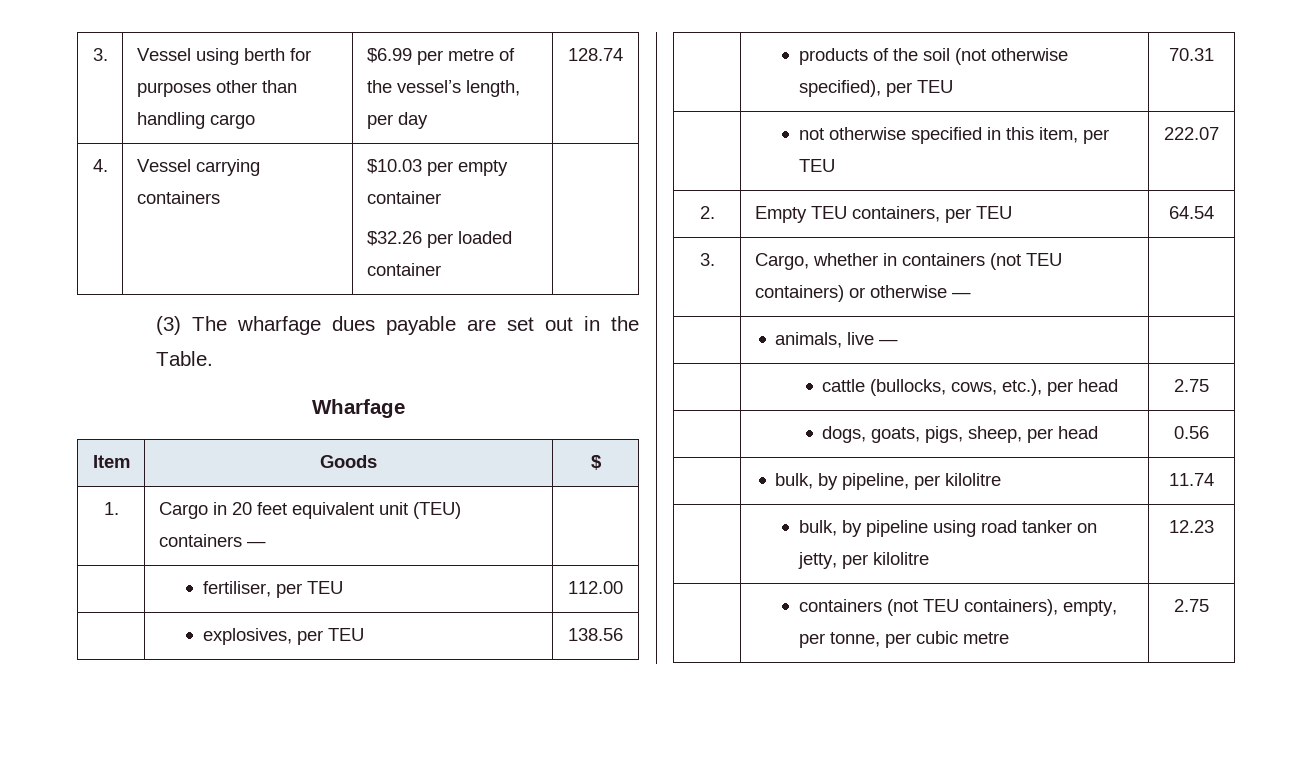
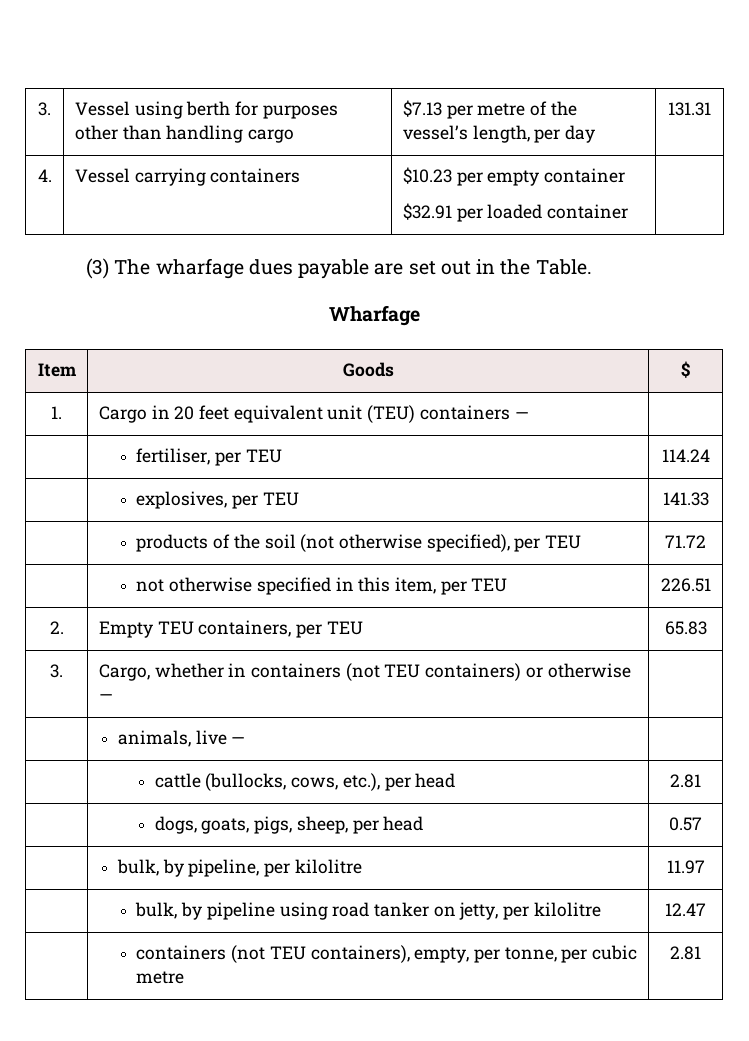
[366,48,412,63] $6.99 -> [402,100,442,117] $7.13
[568,48,623,61] 128.74 -> [668,102,711,116] 131.31
[366,159,422,174] $10.03 -> [402,167,452,184] $10.23
[366,231,422,246] $32.26 -> [402,203,452,220] $32.91
[568,581,623,594] 112.00 -> [661,449,710,462] 114.24
[568,628,623,641] 138.56 -> [662,492,709,506] 141.33
[1169,48,1214,61] 70.31 -> [665,535,706,548] 71.72
[1164,127,1219,140] 222.07 -> [660,578,711,592] 226.51
[1169,206,1214,219] 64.54 -> [664,621,707,635] 65.83
[1174,379,1209,392] 2.75 -> [670,774,701,788] 2.81
[1174,426,1209,439] 0.56 -> [669,817,702,831] 0.57
[1169,473,1214,486] 11.74 -> [666,860,705,874] 11.97
[1169,520,1214,533] 12.23 -> [665,903,706,916] 12.47
[1174,599,1209,612] 2.75 -> [670,946,701,960] 2.81

